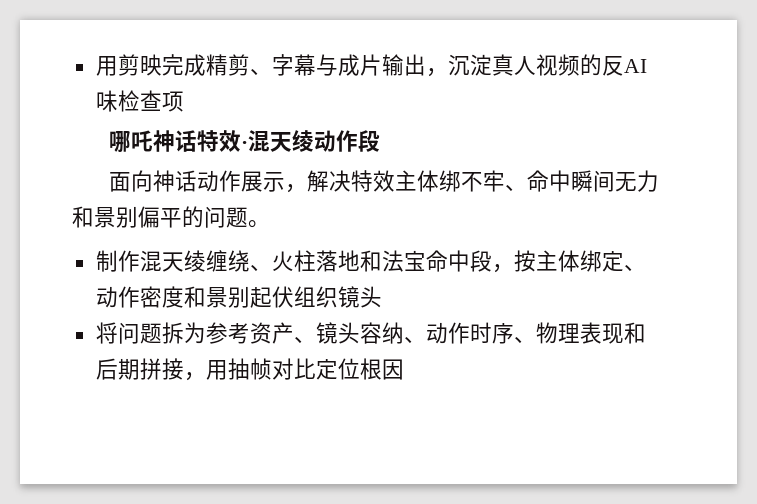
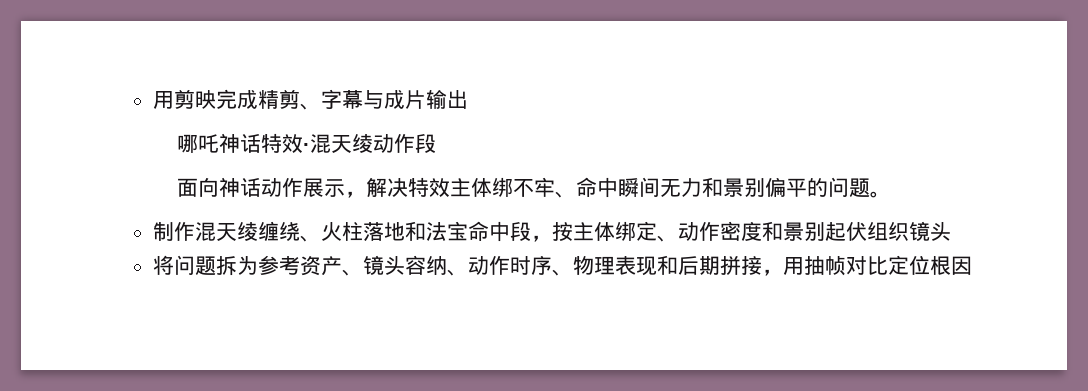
[425,54,647,77] [95,90,184,112] ，沉淀真人视频的反AI味检查项 -> (468, 99) none

